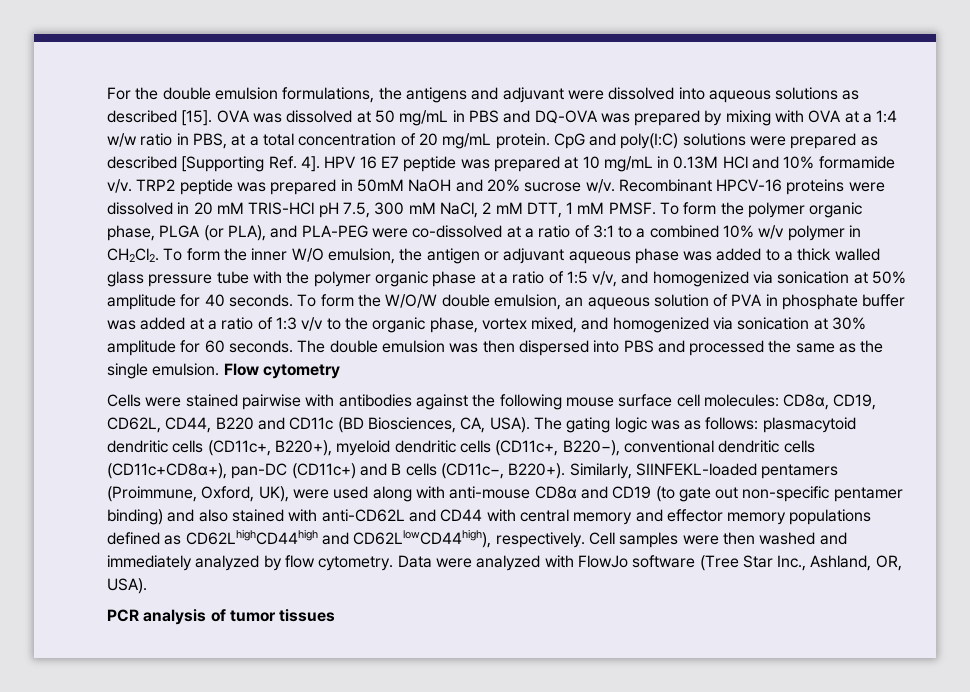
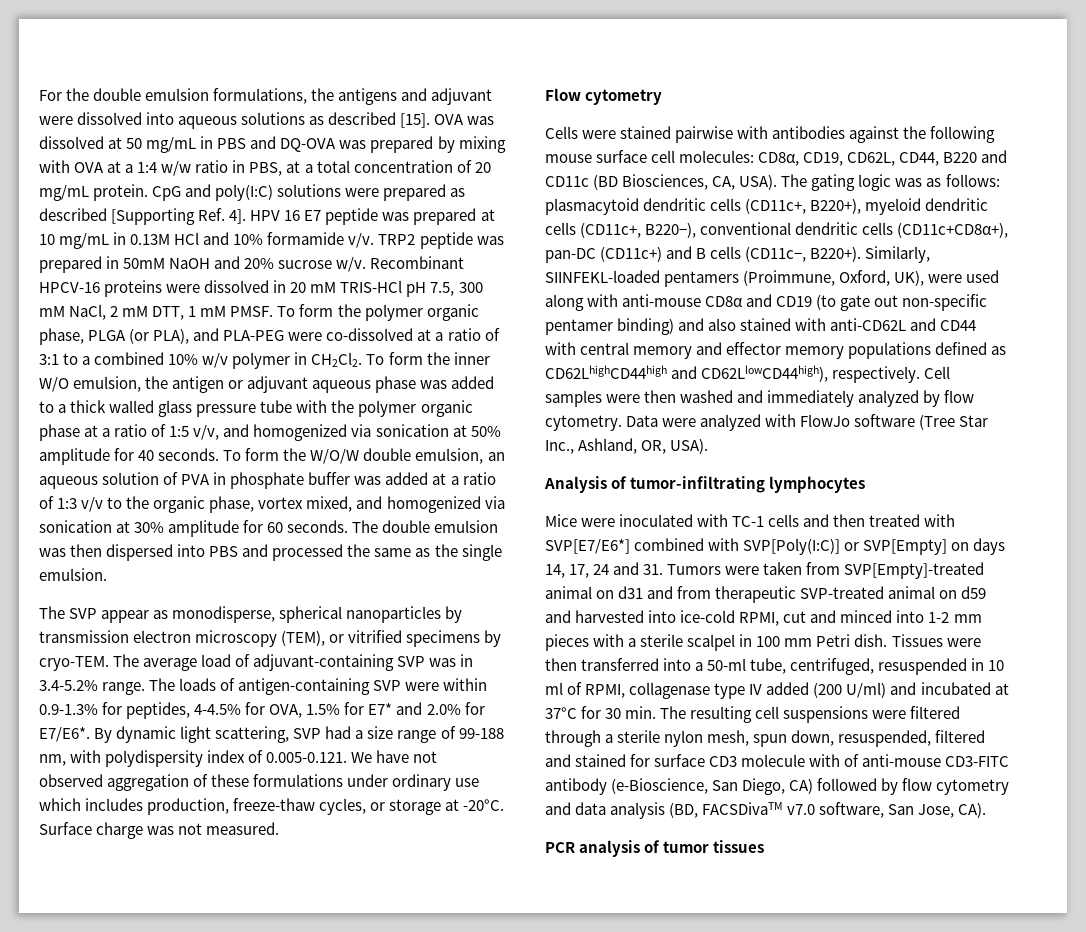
(220, 369) none -> [39,606,463,623] [39,630,502,647] [39,654,474,671] [39,678,488,695] [39,702,485,719] [39,726,504,743] [39,750,438,767] [39,774,480,791] [39,798,505,815] [39,822,280,839] // The SVP appear as monodisperse, spherical nanoparticles by transmission electron microscopy (TEM), or vitrified specimens by cryo-TEM. The average load of adjuvant-containing SVP was in 3.4-5.2% range. The loads of antigen-containing SVP were within 0.9-1.3% for peptides, 4-4.5% for OVA, 1.5% for E7* and 2.0% for E7/E6*. By dynamic light scattering, SVP had a size range of 99-188 nm, with polydispersity index of 0.005-0.121. We have not observed aggregation of these formulations under ordinary use which includes production, freeze-thaw cycles, or storage at -20°C. Surface charge was not measured. //
(147, 586) none -> [544,476,866,493] [545,514,956,527] [545,538,1006,555] [545,562,985,579] [545,586,987,603] [545,610,982,626] [545,634,981,651] [545,658,1005,675] [545,682,1009,699] [545,706,961,723] [545,730,986,747] [545,754,1010,767] [545,778,1010,795] [545,802,987,819] // Analysis of tumor-infiltrating lymphocytes // Mice were inoculated with TC-1 cells and then treated with SVP[E7/E6*] combined with SVP[Poly(I:C)] or SVP[Empty] on days 14, 17, 24 and 31. Tumors were taken from SVP[Empty]-treated animal on d31 and from therapeutic SVP-treated animal on d59 and harvested into ice-cold RPMI, cut and minced into 1-2 mm pieces with a sterile scalpel in 100 mm Petri dish. Tissues were then transferred into a 50-ml tube, centrifuged, resuspended in 10 ml of RPMI, collagenase type IV added (200 U/ml) and incubated at 37°C for 30 min. The resulting cell suspensions were filtered through a sterile nylon mesh, spun down, resuspended, filtered and stained for surface CD3 molecule with of anti-mouse CD3-FITC antibody (e-Bioscience, San Diego, CA) followed by flow cytometry and data analysis (BD, FACSDivaTM v7.0 software, San Jose, CA).

